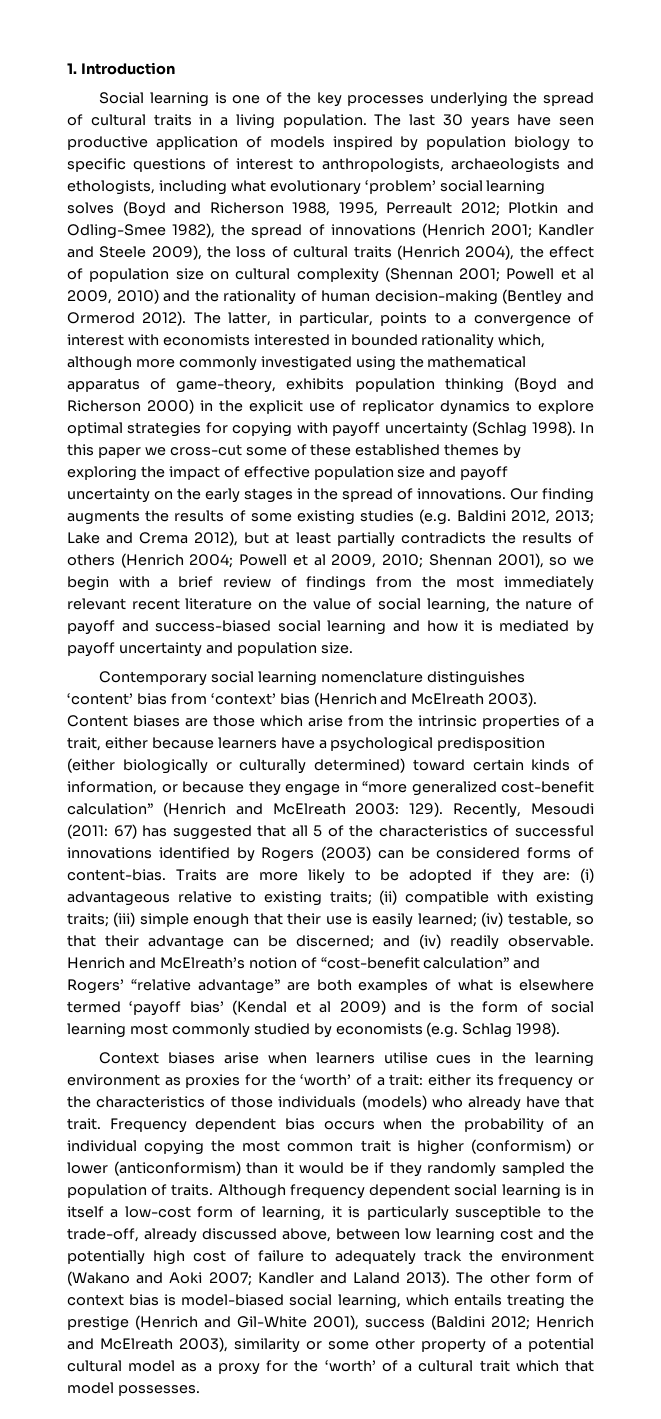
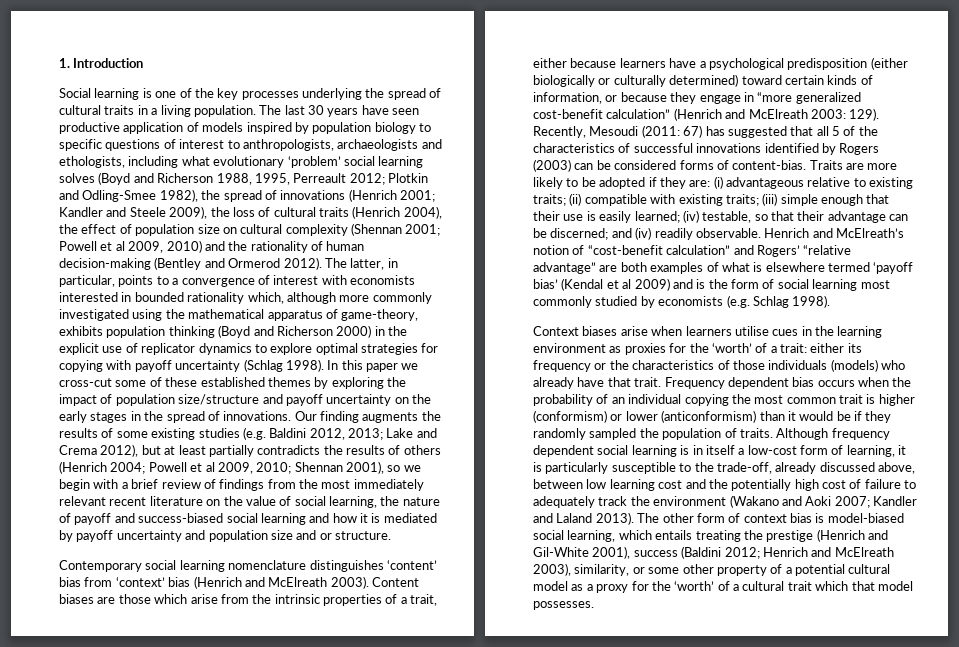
[243,466,426,480] effective population size -> [115,394,260,406] population size/structure
[320,642,353,654] size. -> [270,530,391,540] size and or structure.
[234,1338,300,1353] similarity -> [574,564,630,576] similarity,

